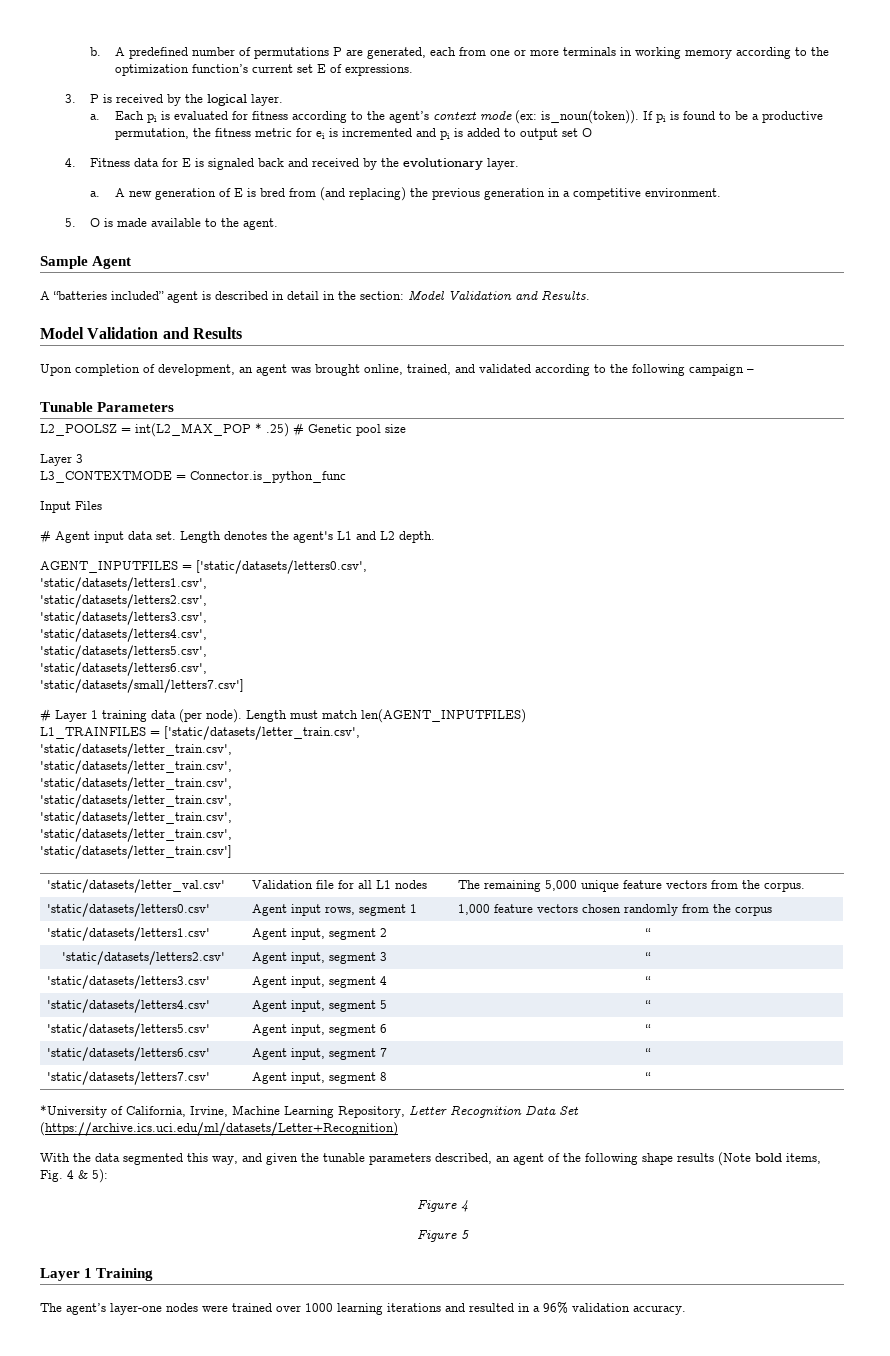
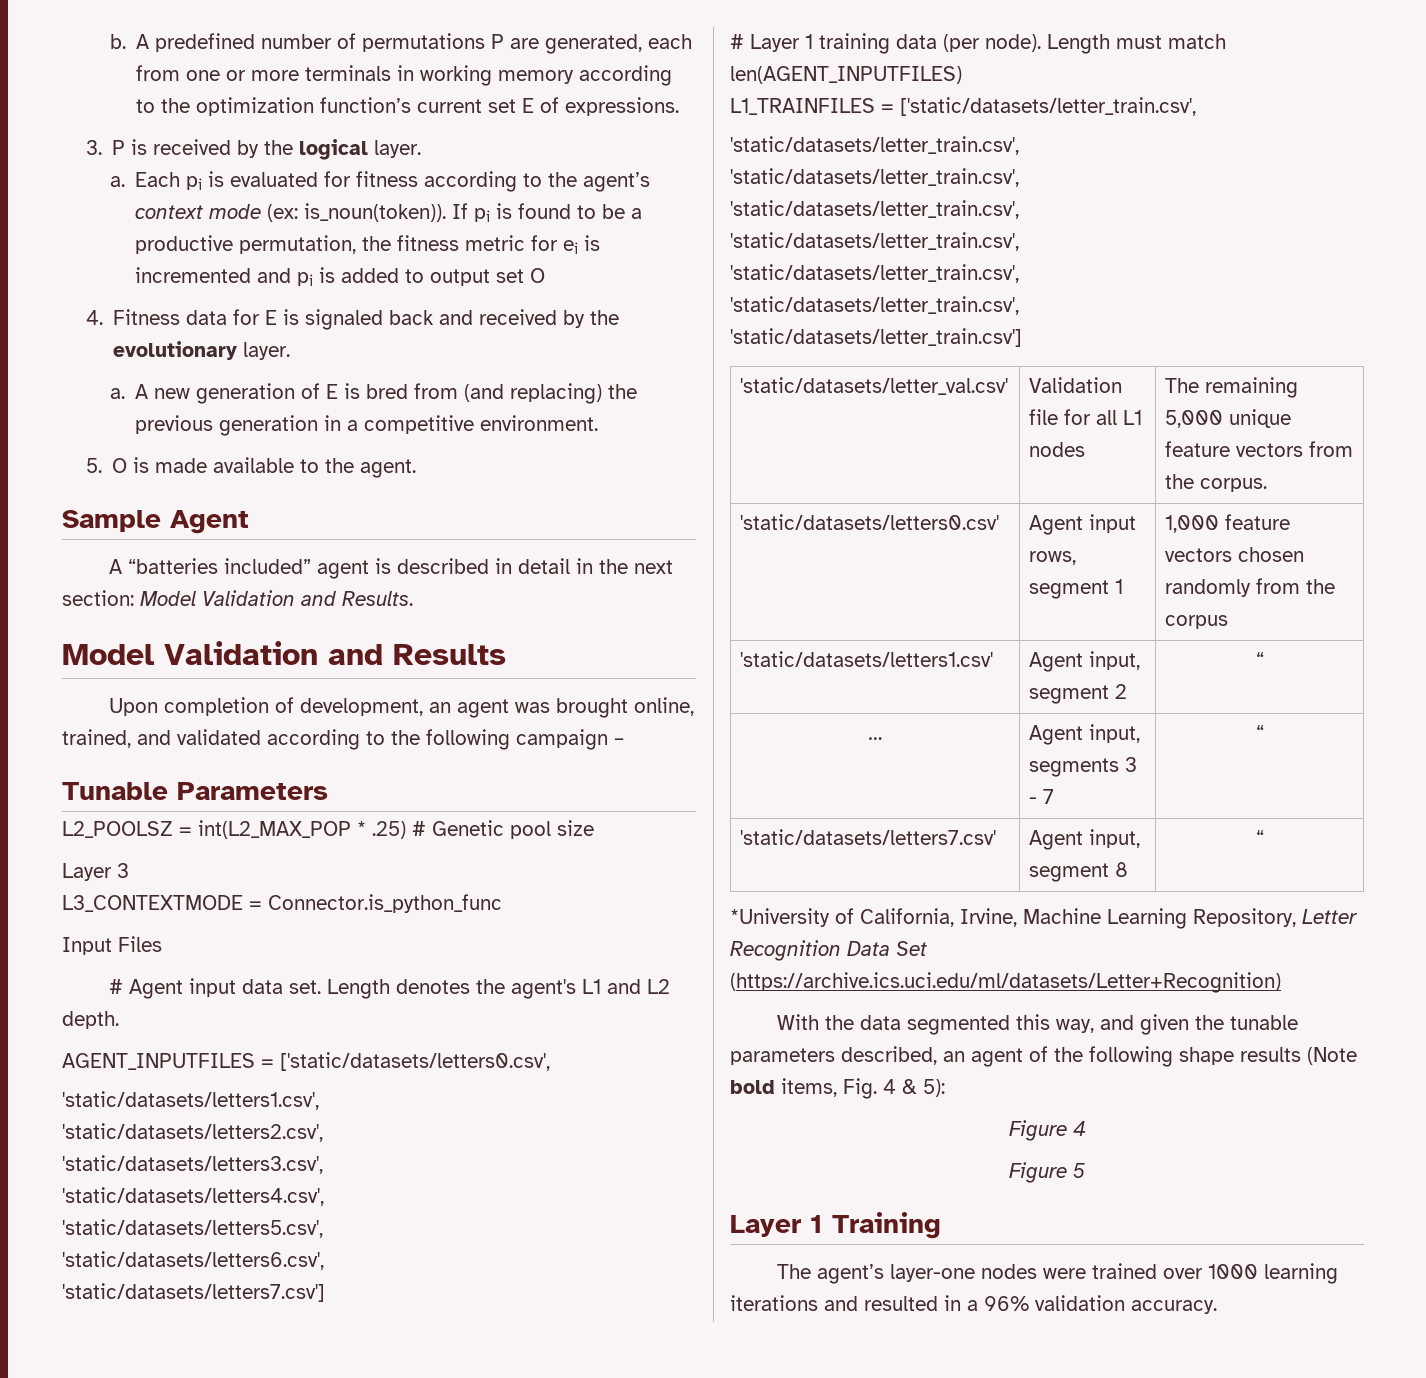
(356, 295) none -> [634,560,674,574] next
[40,679,244,693] 'static/datasets/small/letters7.csv'] -> [62,1283,325,1302] 'static/datasets/letters7.csv']
[61,951,225,965] [251,952,387,964] [644,952,651,961] [46,975,210,989] [251,976,387,988] [644,976,651,985] [46,999,210,1013] [251,1000,387,1012] [644,1000,651,1009] [46,1023,210,1037] [251,1024,387,1036] [644,1024,651,1033] [46,1047,210,1061] [251,1048,376,1060] 'static/datasets/letters2.csv' | Agent input, segment 3 | “ // 'static/datasets/letters3.csv' | Agent input, segment 4 | “ // 'static/datasets/letters4.csv' | Agent input, segment 5 | “ // 'static/datasets/letters5.csv' | Agent input, segment 6 | “ // 'static/datasets/letters6.csv' | Agent input, segment -> [867,737,883,740] [1029,724,1141,745] [1029,757,1138,777] [1029,797,1038,804] … | Agent input, segments 3 -

